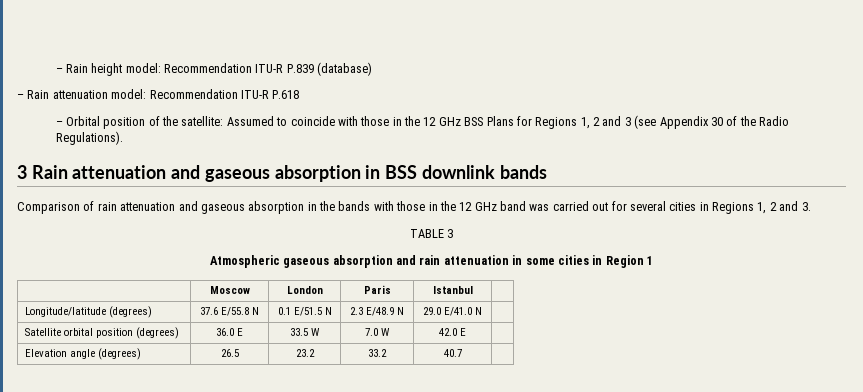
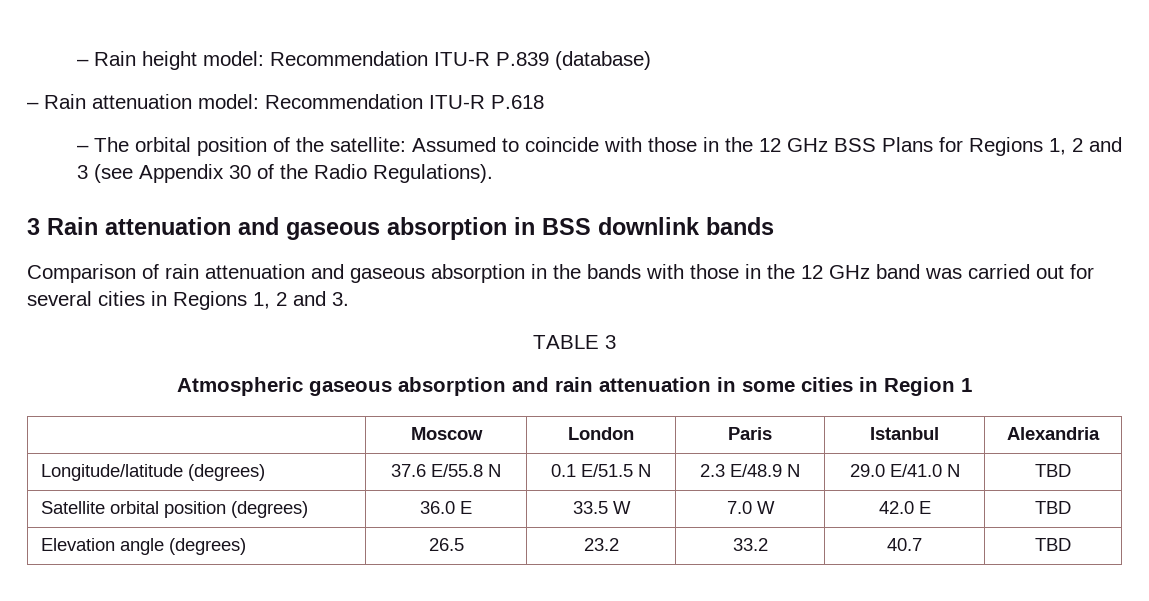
[65,116,100,126] Orbital -> [93,137,191,152] The orbital
(473, 290) none -> [1007,427,1100,440] Alexandria
(482, 311) none -> [1035,464,1071,477] TBD
(466, 332) none -> [1035,501,1071,514] TBD
(462, 353) none -> [1035,538,1071,551] TBD

